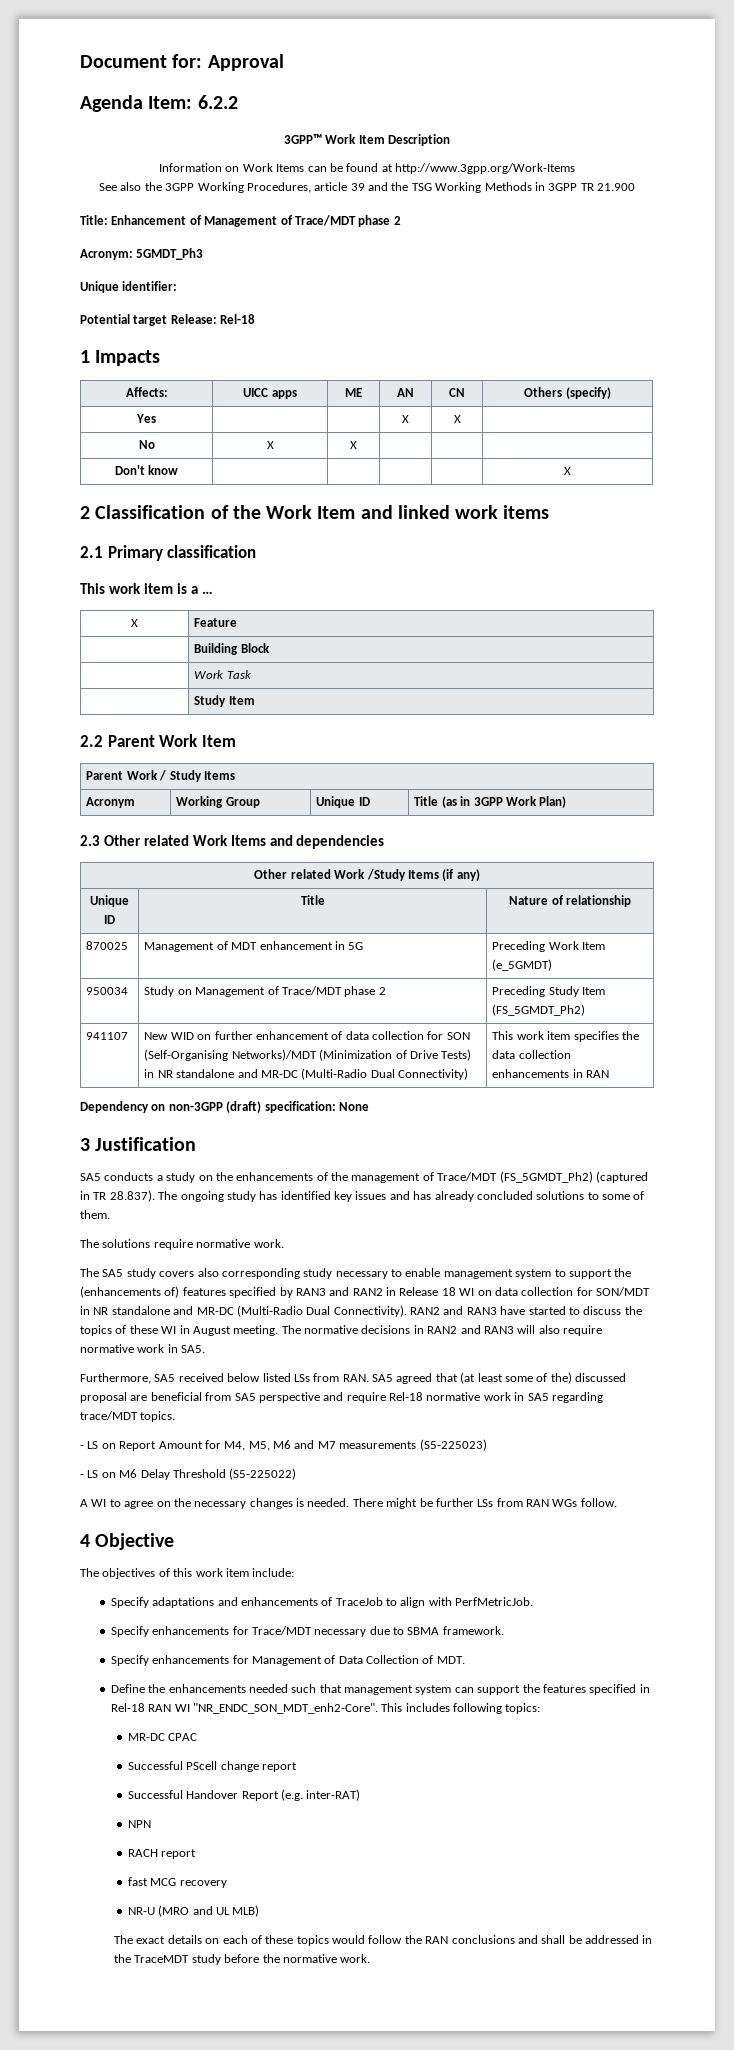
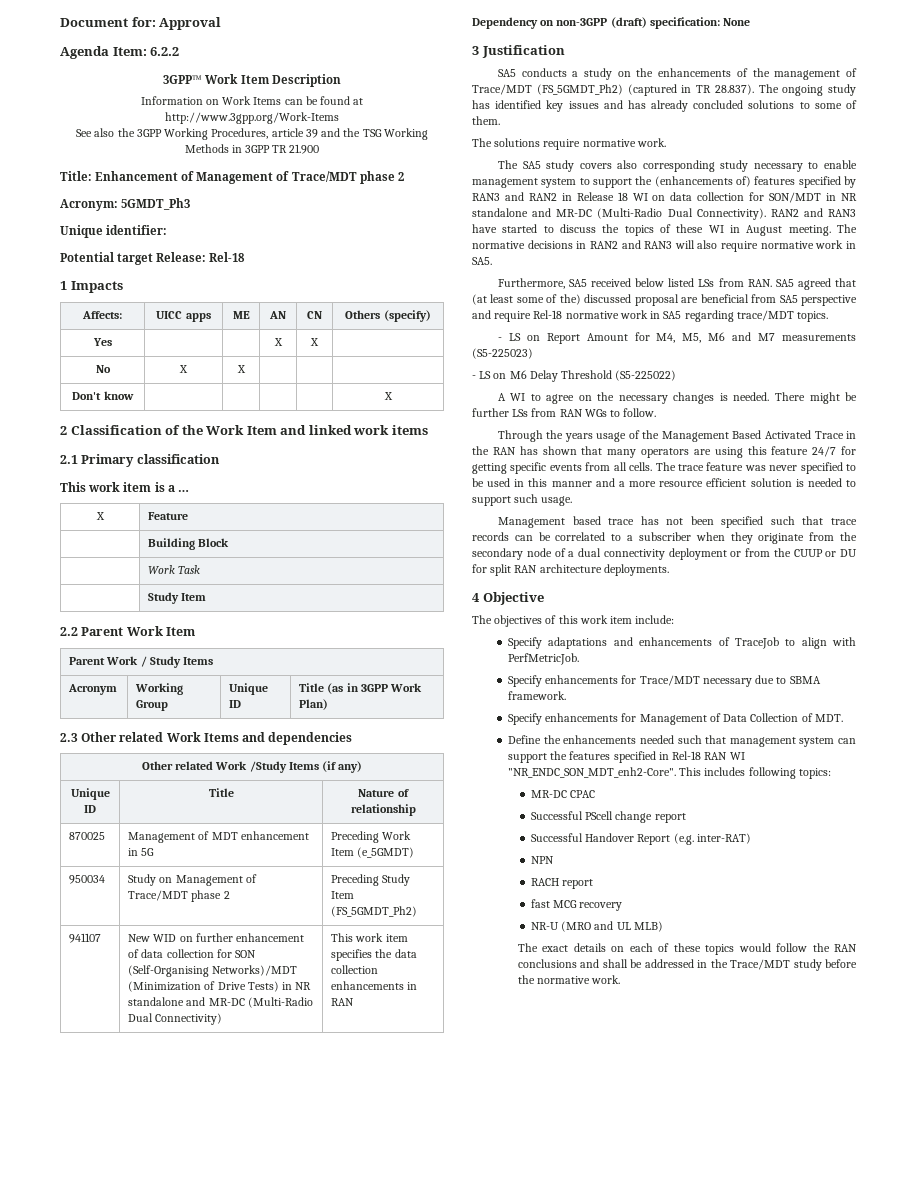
(578, 1503) none -> [610,410,621,417] to
(617, 1502) none -> [497,430,856,442] [472,446,856,458] [472,462,856,474] [472,478,856,487] [472,494,573,506] [497,516,857,528] [472,532,857,544] [472,548,857,560] [472,564,669,576] // Through the years usage of the Management Based Activated Trace in the RAN has shown that many operators are using this feature 24/7 for getting specific events from all cells. The trace feature was never specified to be used in this manner and a more resource efficient solution is needed to support such usage. // Management based trace has not been specified such that trace records can be correlated to a subscriber when they originate from the secondary node of a dual connectivity deployment or from the CUUP or DU for split RAN architecture deployments.
[134,1955,190,1963] TraceMDT -> [730,959,791,970] Trace/MDT

